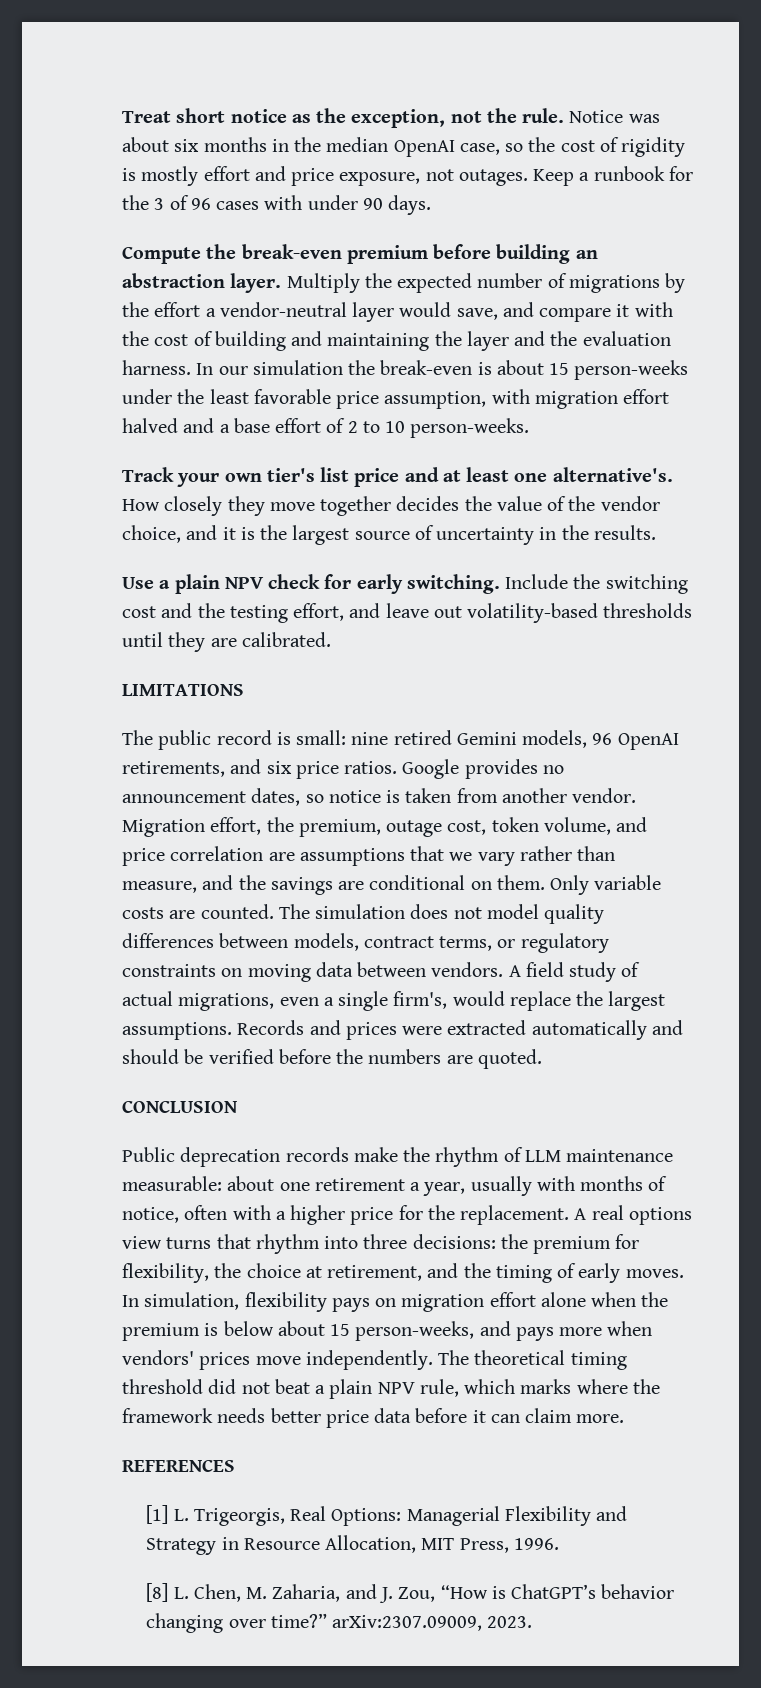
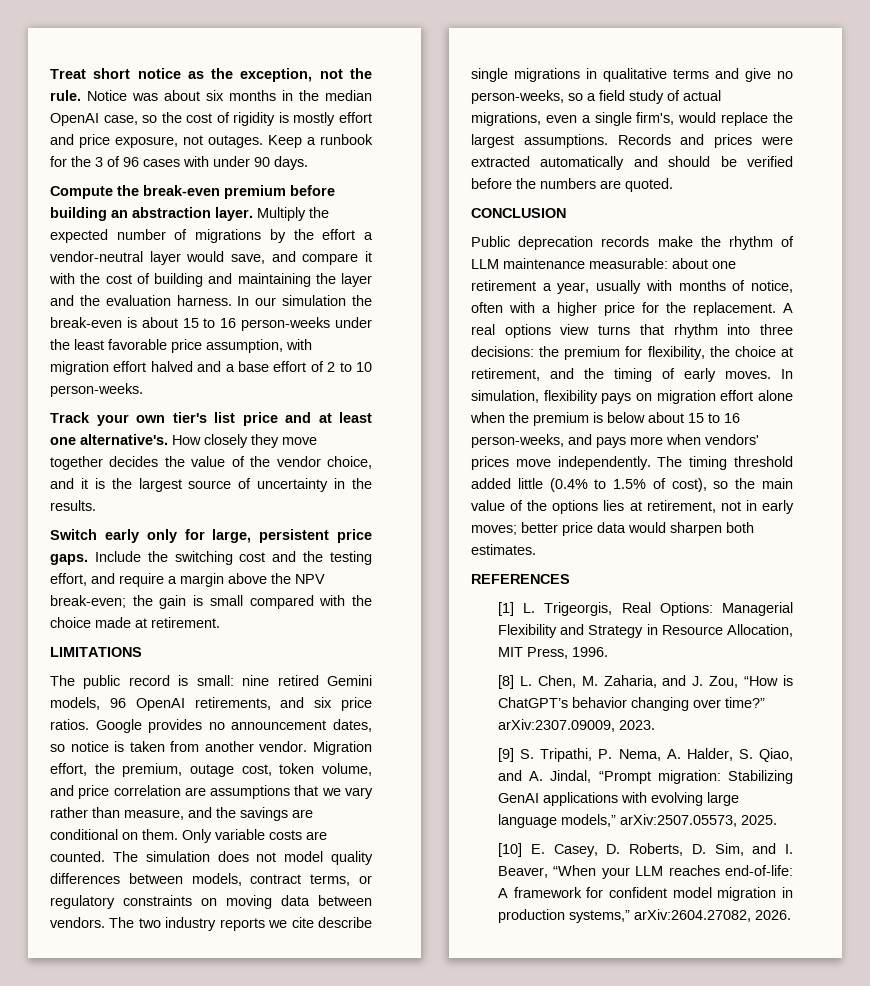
(570, 369) none -> [203,318,237,328] to 16
[122,574,500,594] Use a plain NPV check for early switching. -> [50,529,372,543] [50,554,88,565] Switch early only for large, persistent price gaps.
[385,603,693,623] [122,632,331,652] leave out volatility-based thresholds until they are calibrated. -> [119,573,325,587] [50,595,372,609] [50,617,220,628] require a margin above the NPV break-even; the gain is small compared with the choice made at retirement.
[508,965,521,977] A -> [109,917,372,931] [471,68,793,82] [471,90,596,104] The two industry reports we cite describe single migrations in qualitative terms and give no person-weeks, so a
(351, 1330) none -> [708,413,740,423] to 16
[474,1350,566,1365] theoretical -> (683, 461) none
[208,1379,660,1399] [122,1408,625,1428] did not beat a plain NPV rule, which marks where the framework needs better price data before it can claim more. -> [471,478,793,492] [471,500,794,514] [471,522,754,536] [471,544,536,555] added little (0.4% to 1.5% of cost), so the main value of the options lies at retirement, not in early moves; better price data would sharpen both estimates.
(533, 1622) none -> [498,748,793,762] [498,770,793,784] [498,792,740,806] [498,814,778,828] [498,843,793,857] [498,865,793,879] [498,887,793,901] [498,909,792,923] // [9] S. Tripathi, P. Nema, A. Halder, S. Qiao, and A. Jindal, “Prompt migration: Stabilizing GenAI applications with evolving large language models,” arXiv:2507.05573, 2025. // [10] E. Casey, D. Roberts, D. Sim, and I. Beaver, “When your LLM reaches end-of-life: A framework for confident model migration in production systems,” arXiv:2604.27082, 2026.

